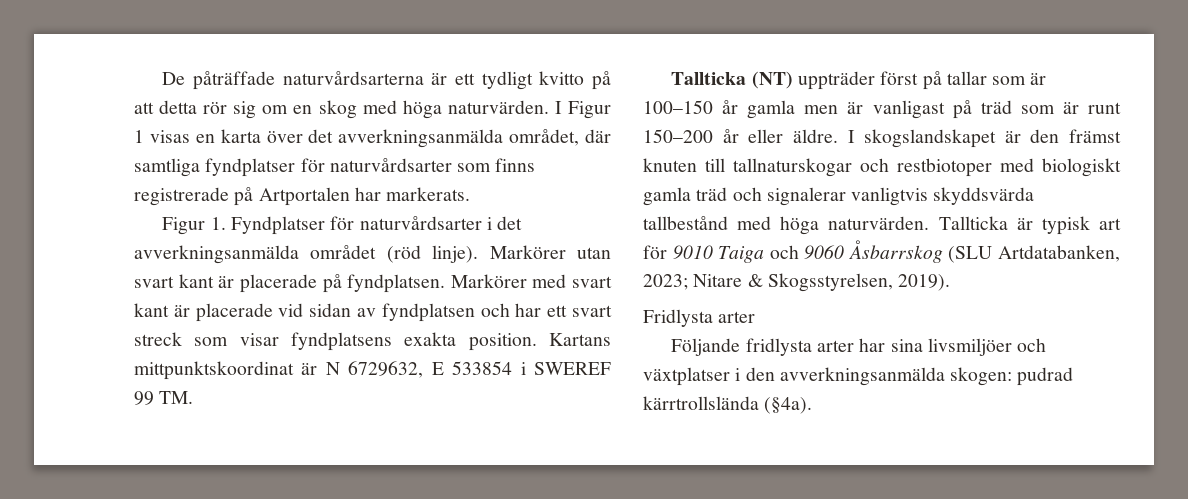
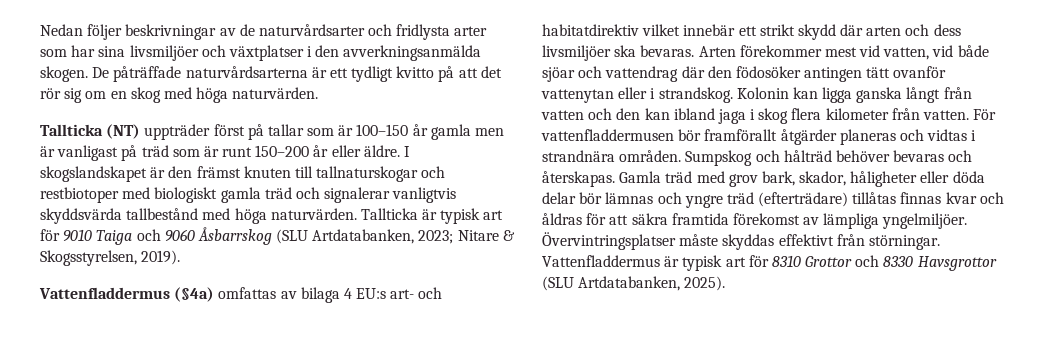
(162, 78) none -> [40,24,488,40] [40,45,482,61] [40,66,88,82] Nedan följer beskrivningar av de naturvårdsarter och fridlysta arter som har sina livsmiljöer och växtplatser i den avverkningsanmälda skogen.
[159,100,198,114] detta -> [480,66,502,78] det
[554,101,611,119] [134,129,611,148] [134,158,536,177] [134,187,471,206] [162,216,523,235] [134,245,611,264] [134,274,612,293] [134,303,613,322] [134,332,611,351] [134,361,611,380] [134,391,194,405] I Figur 1 visas en karta över det avverkningsanmälda området, där samtliga fyndplatser för naturvårdsarter som finns registrerade på Artportalen har markerats. // Figur 1. Fyndplatser för naturvårdsarter i det avverkningsanmälda området (röd linje). Markörer utan svart kant är placerade på fyndplatsen. Markörer med svart kant är placerade vid sidan av fyndplatsen och har ett svart streck som visar fyndplatsens exakta position. Kartans mittpunktskoordinat är N 6729632, E 533854 i SWEREF 99 TM. -> (319, 93) none
[643,309,756,327] [671,338,1047,356] [643,367,1074,386] [643,396,813,414] Fridlysta arter // Följande fridlysta arter har sina livsmiljöer och växtplatser i den avverkningsanmälda skogen: pudrad kärrtrollslända (§4a). -> [39,287,443,303] [542,24,961,40] [542,45,989,61] [542,66,947,82] [541,87,972,103] [541,108,997,124] [541,129,977,145] [542,150,973,166] [542,171,985,187] [542,192,1004,208] [542,213,968,229] [542,232,940,250] [542,255,997,271] [542,276,726,291] Vattenfladdermus (§4a) omfattas av bilaga 4 EU:s art- och habitatdirektiv vilket innebär ett strikt skydd där arten och dess livsmiljöer ska bevaras. Arten förekommer mest vid vatten, vid både sjöar och vattendrag där den födosöker antingen tätt ovanför vattenytan eller i strandskog. Kolonin kan ligga ganska långt från vatten och den kan ibland jaga i skog flera kilometer från vatten. För vattenfladdermusen bör framförallt åtgärder planeras och vidtas i strandnära områden. Sumpskog och hålträd behöver bevaras och återskapas. Gamla träd med grov bark, skador, håligheter eller döda delar bör lämnas och yngre träd (efterträdare) tillåtas finnas kvar och åldras för att säkra framtida förekomst av lämpliga yngelmiljöer. Övervintringsplatser måste skyddas effektivt från störningar. Vattenfladdermus är typisk art för 8310 Grottor och 8330 Havsgrottor (SLU Artdatabanken, 2025).

